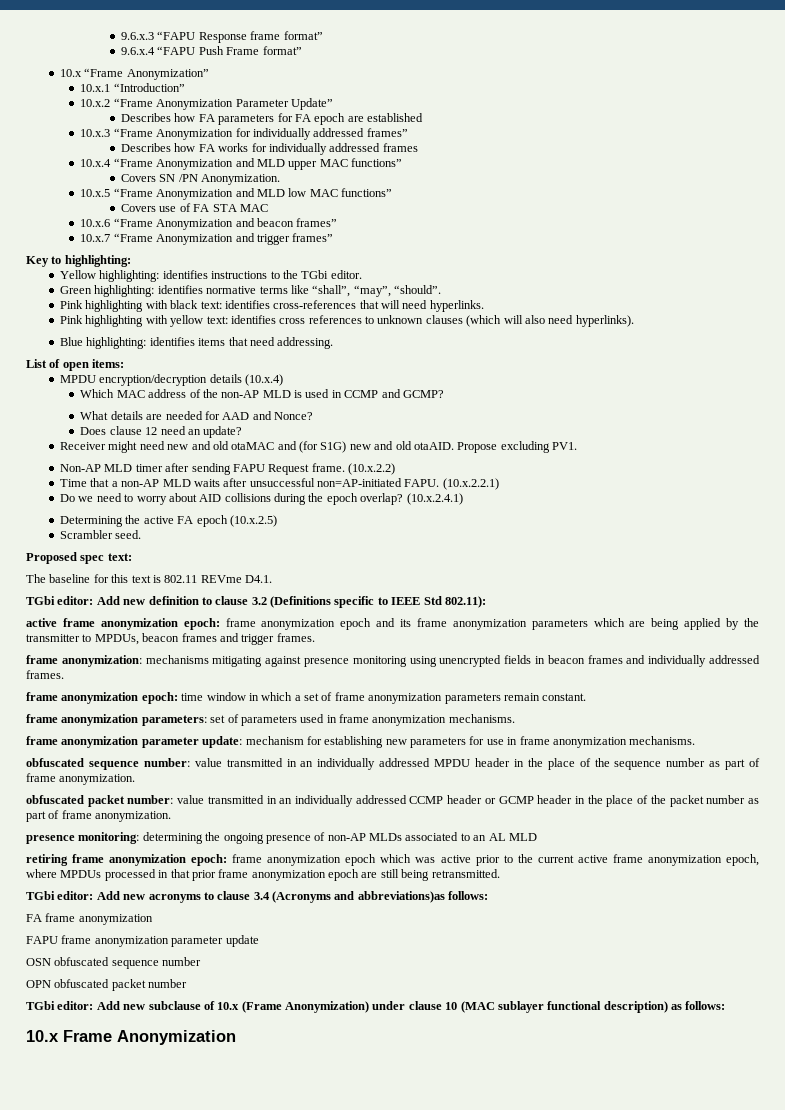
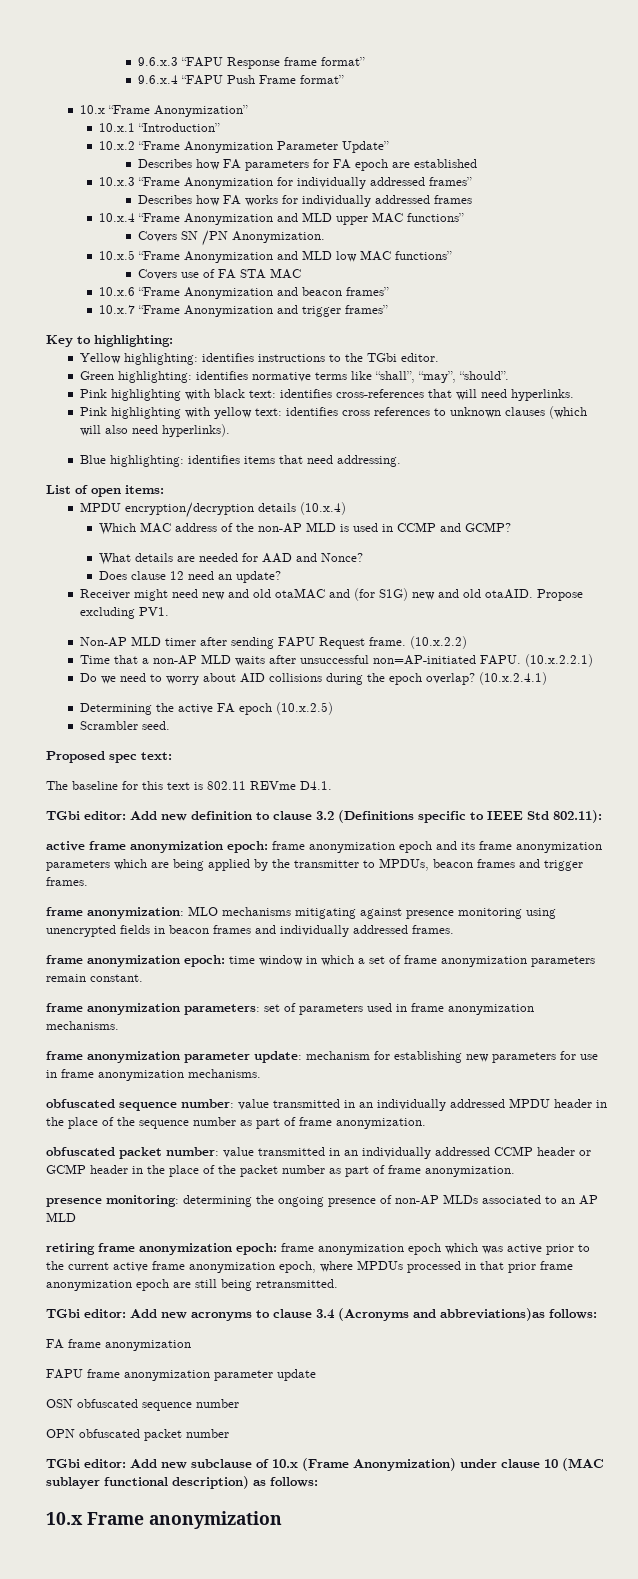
(142, 661) none -> [188,906,218,916] MLO
[488,833,506,841] AL -> [579,1195,598,1205] AP
[117,1030,236,1045] Anonymization -> [149,1511,282,1529] anonymization

